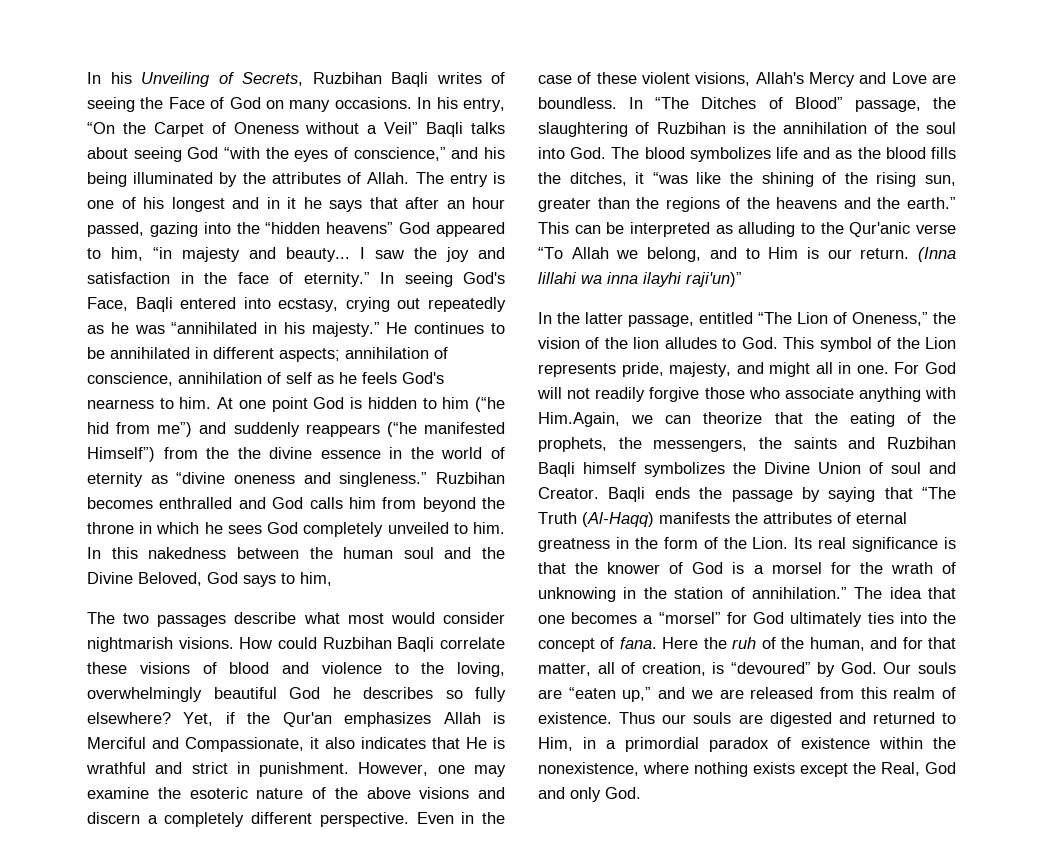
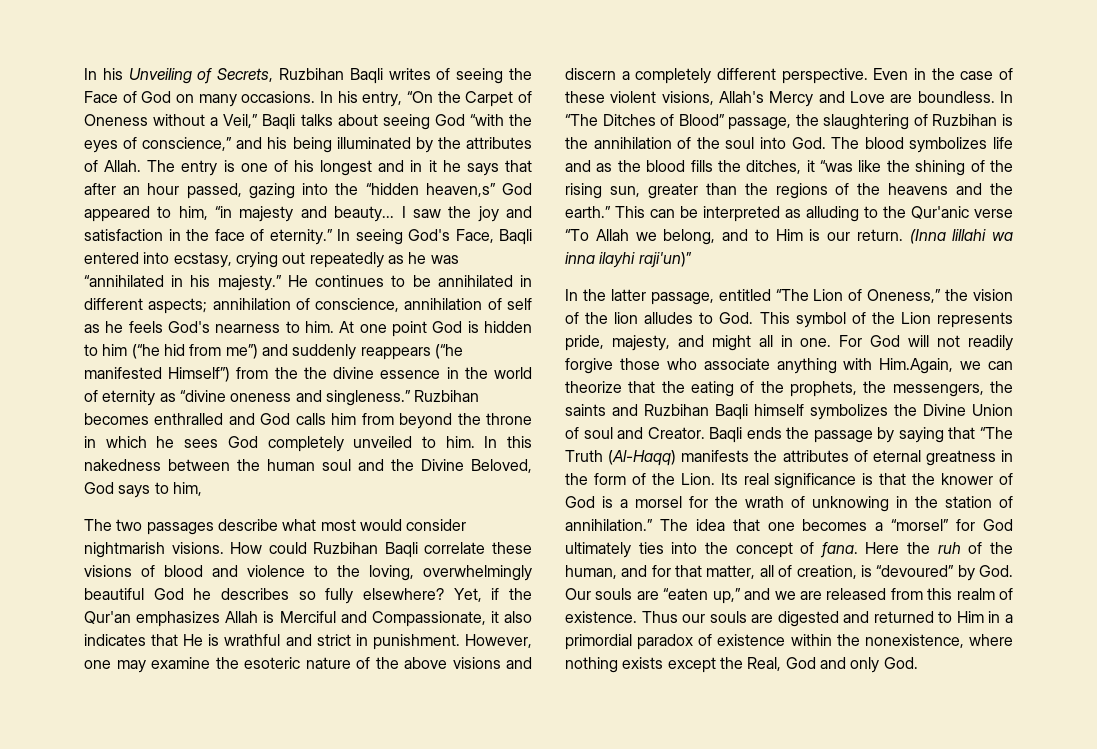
[384,122,419,134] Veil” -> [223,114,259,128] Veil,”
[326,222,394,234] heavens” -> [425,183,496,197] heaven,s”
[538,737,573,751] Him, -> [956,611,984,623] Him

